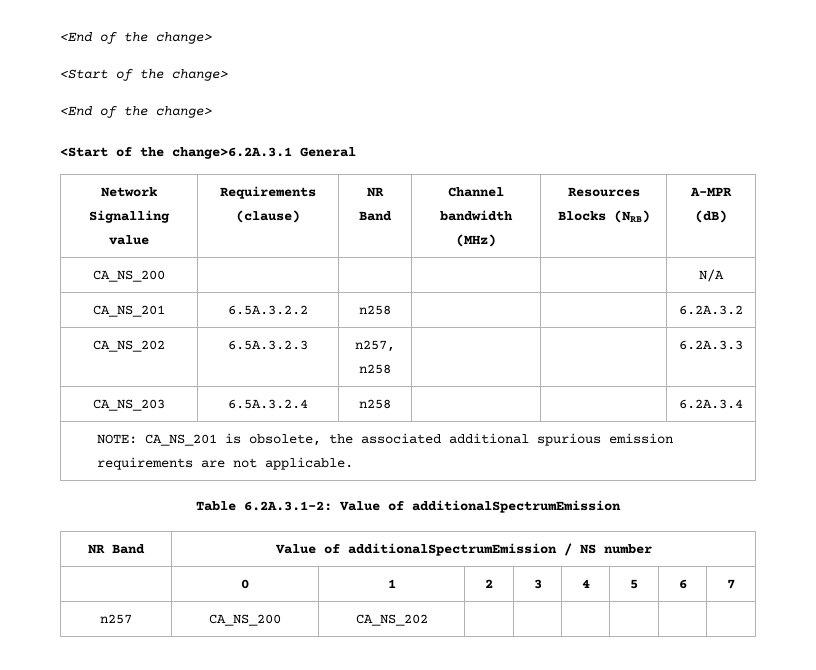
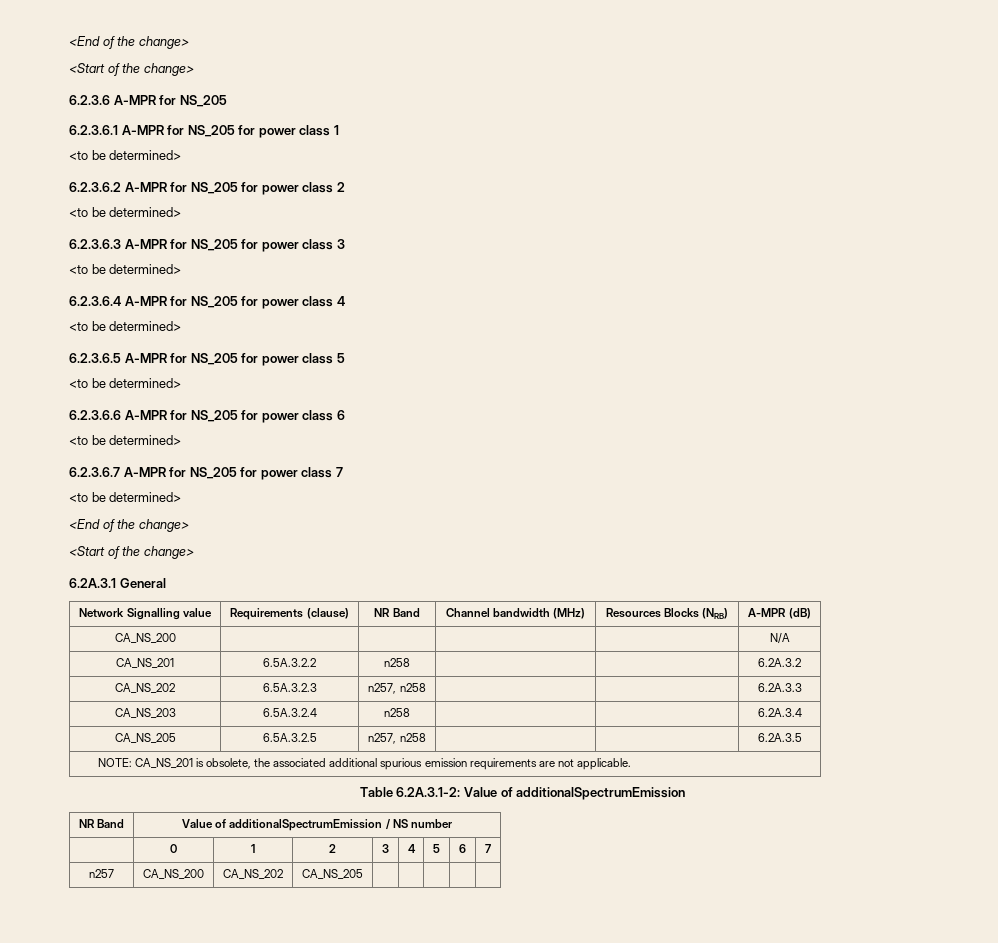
[60,32,212,44] [60,69,228,81] [60,106,212,118] [60,147,292,159] <End of the change> // <Start of the change> // <End of the change> // <Start of the change>6.2A.3.1 -> [69,36,189,49] [69,63,194,76] [69,95,227,107] [69,125,339,138] [69,150,182,160] [69,182,345,195] [69,207,182,217] [69,239,345,252] [69,264,182,274] [69,296,345,309] [69,321,182,331] [69,353,345,366] [69,378,182,388] [69,410,345,423] [69,435,182,445] [69,467,343,480] [69,492,182,502] [69,519,189,532] [69,546,194,559] [69,578,116,588] <End of the change> // <Start of the change> // 6.2.3.6 A-MPR for NS_205 // 6.2.3.6.1 A-MPR for NS_205 for power class 1 // <to be determined> // 6.2.3.6.2 A-MPR for NS_205 for power class 2 // <to be determined> // 6.2.3.6.3 A-MPR for NS_205 for power class 3 // <to be determined> // 6.2.3.6.4 A-MPR for NS_205 for power class 4 // <to be determined> // 6.2.3.6.5 A-MPR for NS_205 for power class 5 // <to be determined> // 6.2.3.6.6 A-MPR for NS_205 for power class 6 // <to be determined> // 6.2.3.6.7 A-MPR for NS_205 for power class 7 // <to be determined> // <End of the change> // <Start of the change> // 6.2A.3.1
(743, 404) none -> [114,733,176,743] [262,733,317,742] [368,733,426,744] [757,733,802,742] // CA_NS_205 | 6.5A.3.2.5 | n257, n258 | | | 6.2A.3.5
(428, 620) none -> [302,869,363,879] CA_NS_205

